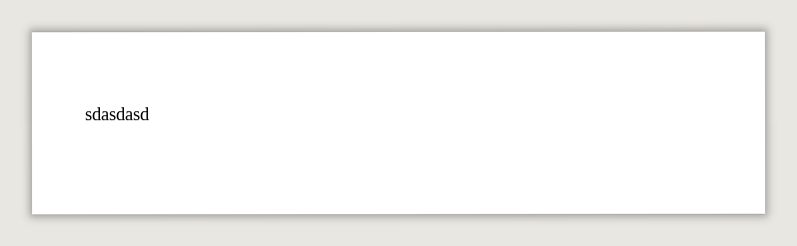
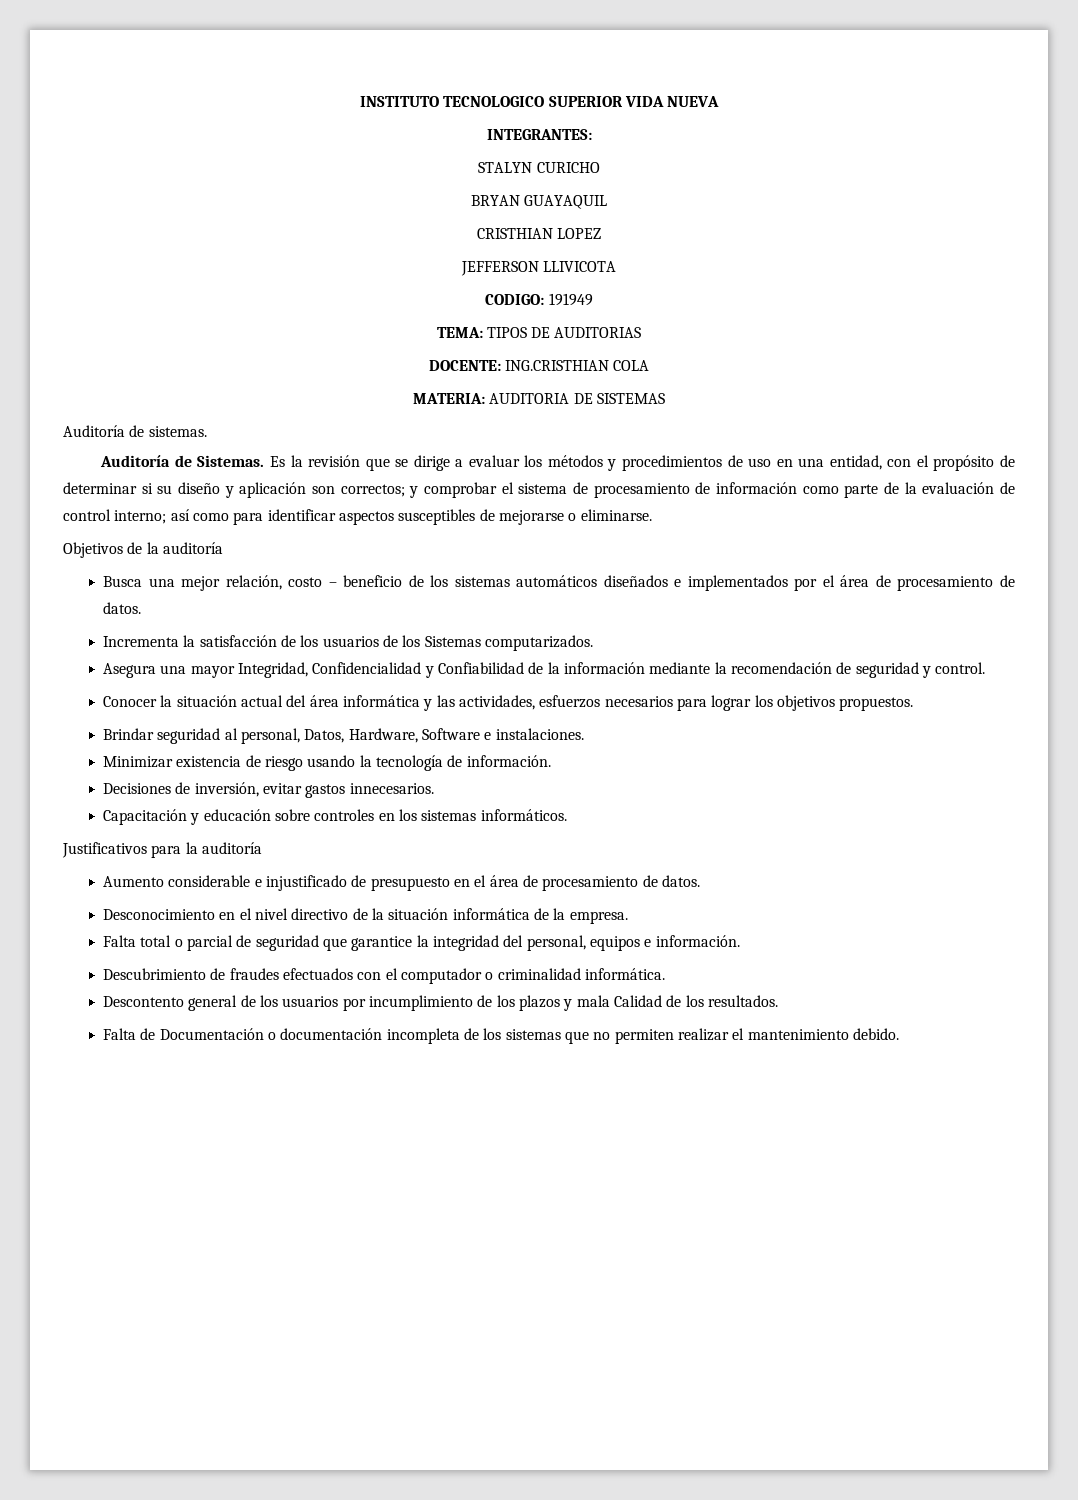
[84,107,150,121] sdasdasd -> [359,96,720,107] [486,129,592,140] [478,162,600,173] [470,195,608,209] [476,228,602,239] [460,261,617,276] [485,293,593,306] [436,327,642,338] [428,360,650,371] [413,393,665,404] [63,425,207,437] [100,455,1015,471] [63,482,1015,498] [63,509,652,525] [63,542,223,558] [103,575,1016,591] [103,602,142,614] [103,635,593,651] [103,662,986,678] [103,695,914,711] [103,728,584,744] [103,755,551,771] [103,782,434,798] [103,809,567,825] [62,842,262,858] [103,875,700,891] [103,908,628,924] [103,935,740,951] [103,968,665,984] [103,995,778,1011] [103,1028,899,1044] INSTITUTO TECNOLOGICO SUPERIOR VIDA NUEVA // INTEGRANTES: // STALYN CURICHO // BRYAN GUAYAQUIL // CRISTHIAN LOPEZ // JEFFERSON LLIVICOTA // CODIGO: 191949 // TEMA: TIPOS DE AUDITORIAS // DOCENTE: ING.CRISTHIAN COLA // MATERIA: AUDITORIA DE SISTEMAS // Auditoría de sistemas. // Auditoría de Sistemas. Es la revisión que se dirige a evaluar los métodos y procedimientos de uso en una entidad, con el propósito de determinar si su diseño y aplicación son correctos; y comprobar el sistema de procesamiento de información como parte de la evaluación de control interno; así como para identificar aspectos susceptibles de mejorarse o eliminarse. // Objetivos de la auditoría // Busca una mejor relación, costo – beneficio de los sistemas automáticos diseñados e implementados por el área de procesamiento de datos. // Incrementa la satisfacción de los usuarios de los Sistemas computarizados. // Asegura una mayor Integridad, Confidencialidad y Confiabilidad de la información mediante la recomendación de seguridad y control. // Conocer la situación actual del área informática y las actividades, esfuerzos necesarios para lograr los objetivos propuestos. // Brindar seguridad al personal, Datos, Hardware, Software e instalaciones. // Minimizar existencia de riesgo usando la tecnología de información. // Decisiones de inversión, evitar gastos innecesarios. // Capacitación y educación sobre controles en los sistemas informáticos. // Justificativos para la auditoría // Aumento considerable e injustificado de presupuesto en el área de procesamiento de datos. // Desconocimiento en el nivel directivo de la situación informática de la empresa. // Falta total o parcial de seguridad que garantice la integridad del personal, equipos e información. // Descubrimiento de fraudes efectuados con el computador o criminalidad informática. // Descontento general de los usuarios por incumplimiento de los plazos y mala Calidad de los resultados. // Falta de Documentación o documentación incompleta de los sistemas que no permiten realizar el mantenimiento debido.

